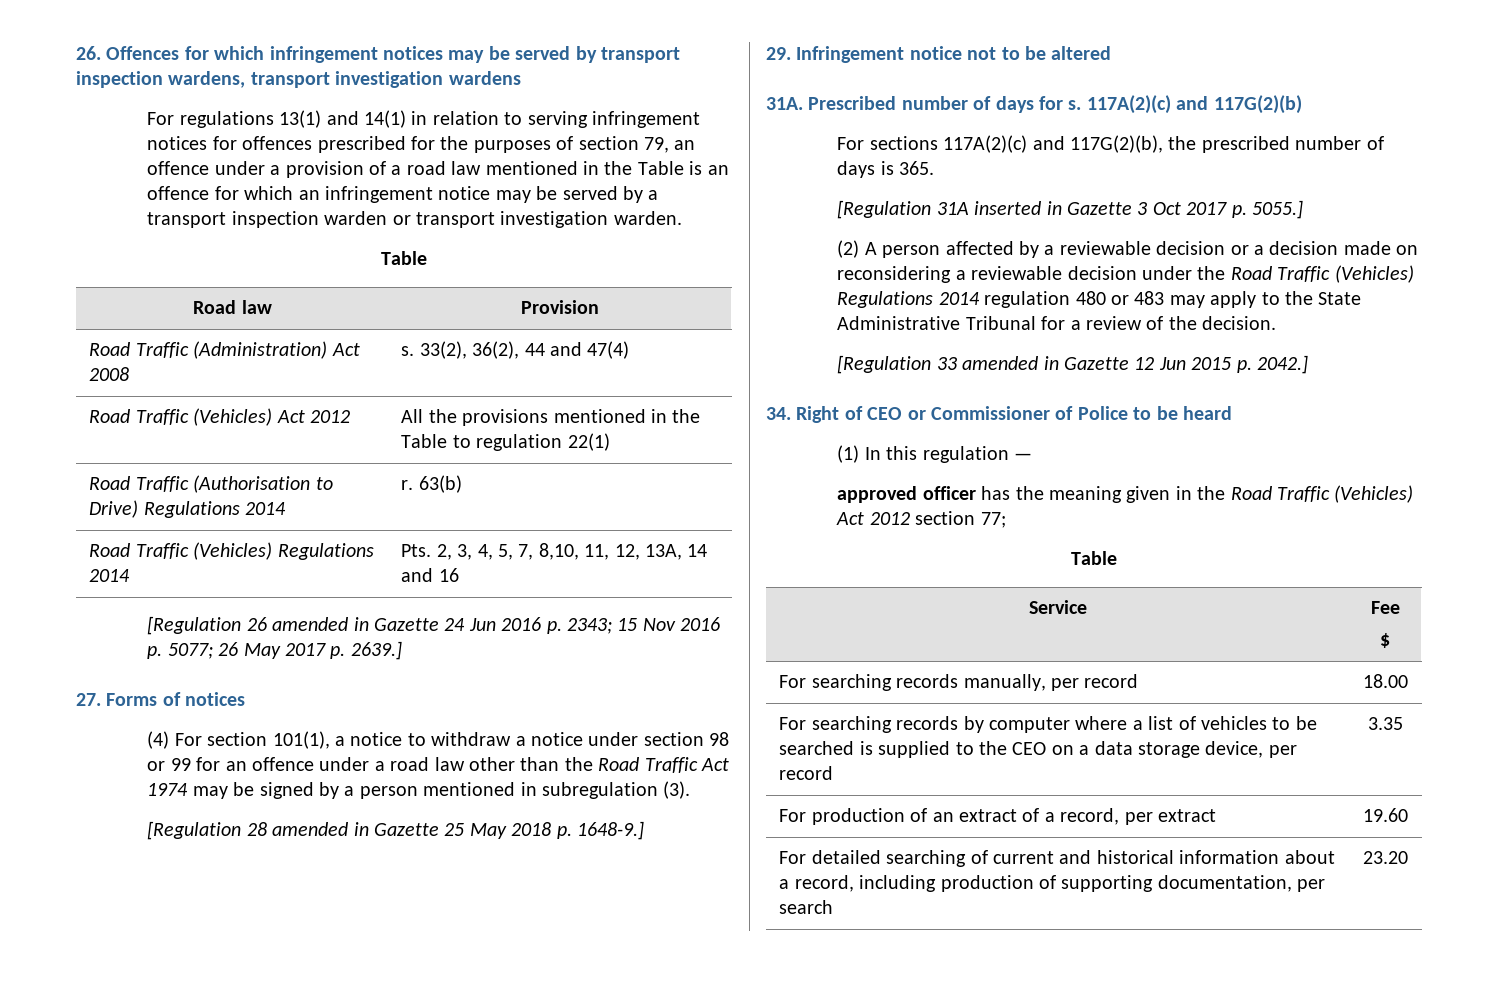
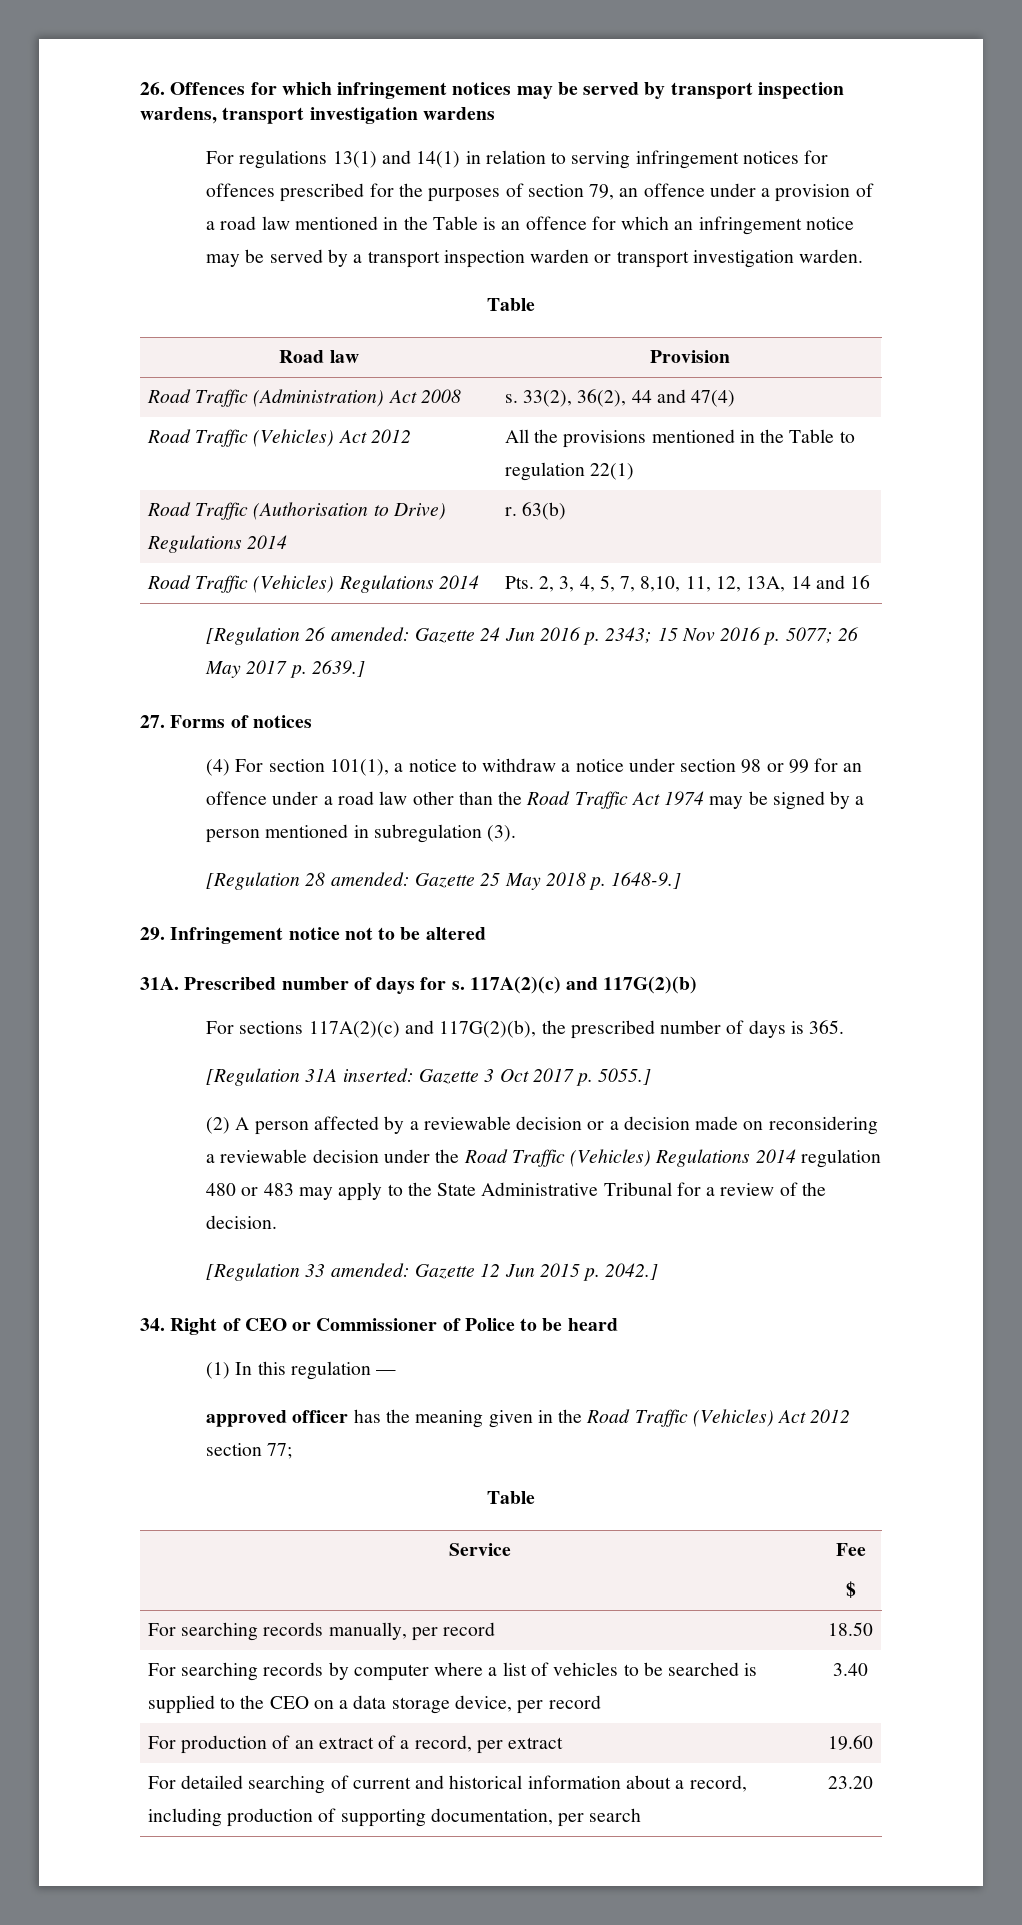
[272,617,369,631] amended in -> [330,627,410,641] amended:
[272,822,369,836] amended in -> [330,872,410,886] amended:
[974,201,1062,215] inserted in -> [342,1068,414,1082] inserted:
[962,356,1059,370] amended in -> [330,1263,410,1277] amended:
[1362,674,1408,688] 18.00 -> [828,1622,873,1636] 18.50
[1367,717,1403,730] 3.35 -> [833,1663,868,1676] 3.40

